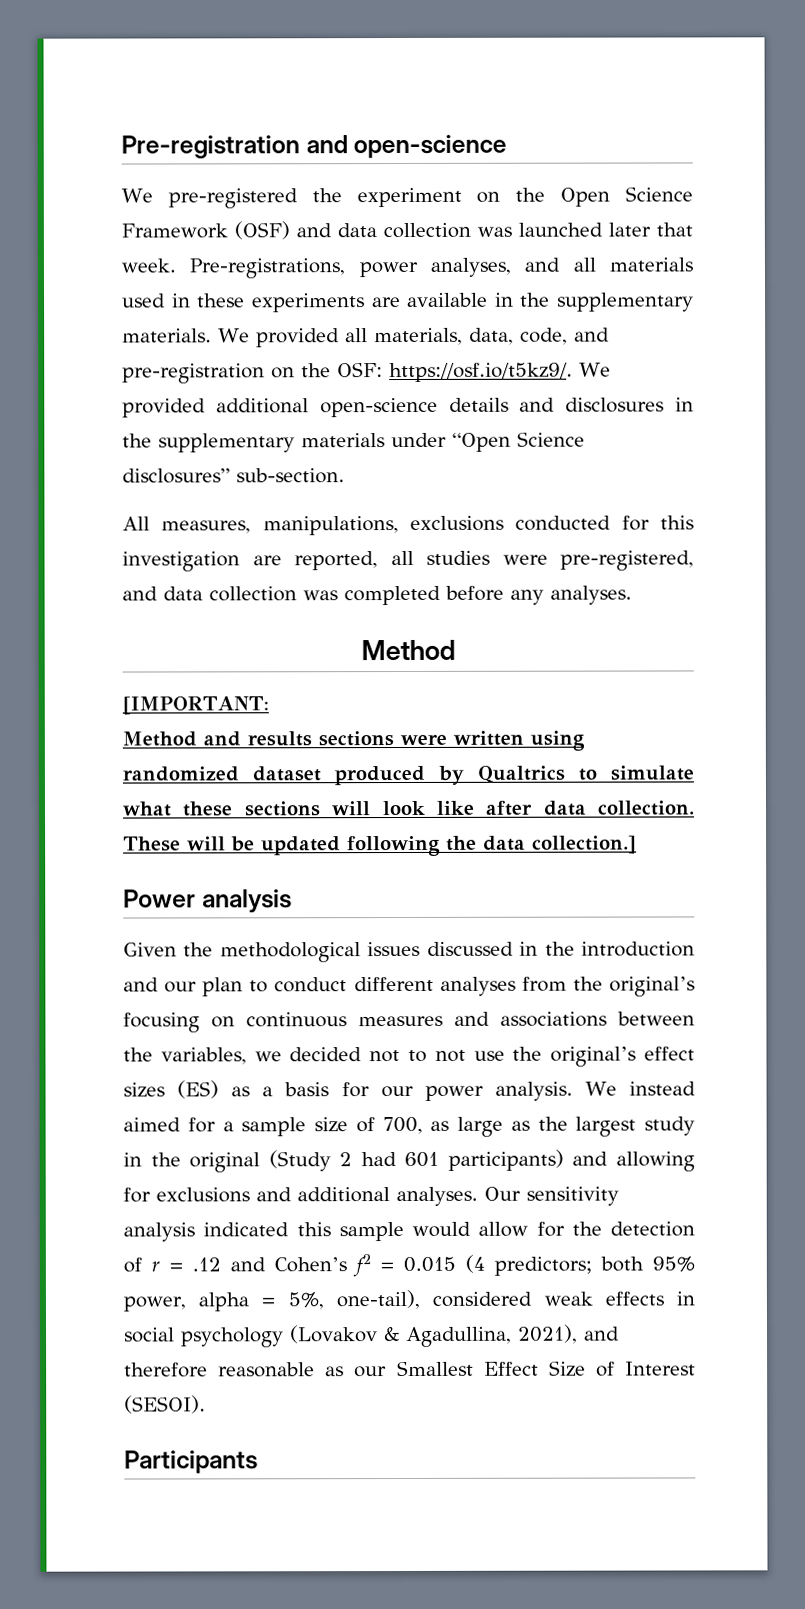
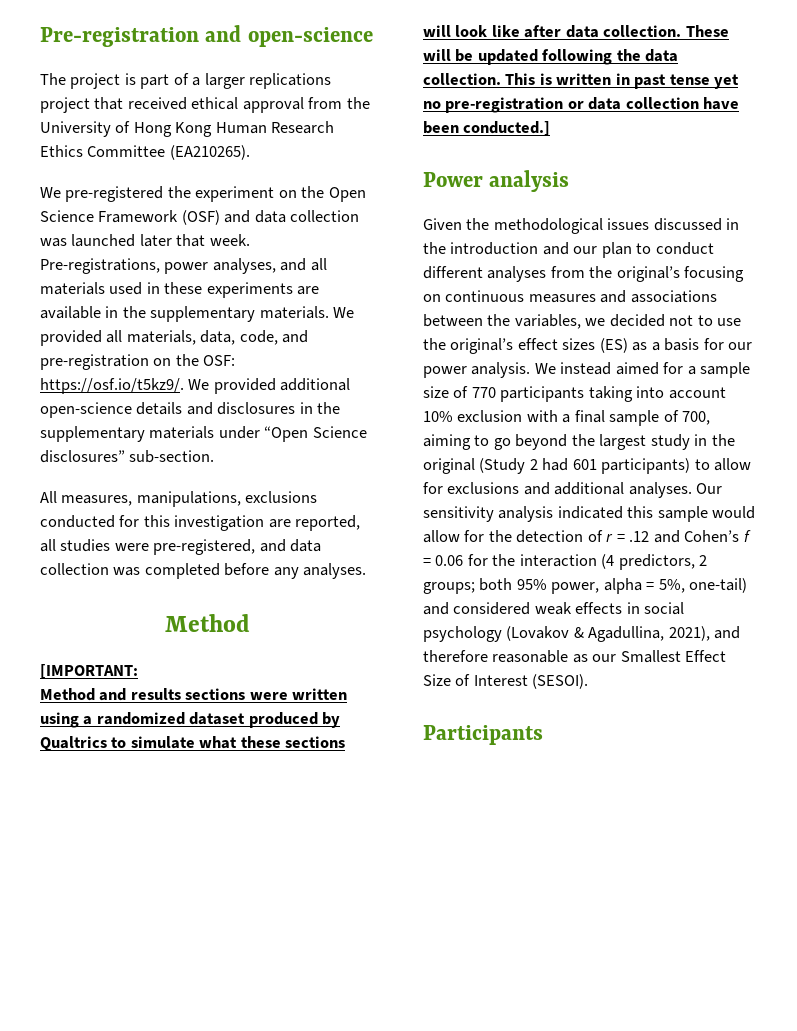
(508, 146) none -> [40,73,332,89] [40,97,370,113] [40,121,335,137] [40,145,250,160] // The project is part of a larger replications project that received ethical approval from the University of Hong Kong Human Research Ethics Committee (EA210265).
(585, 740) none -> [83,716,93,725] a
[532,835,637,854] collection.] -> [423,73,740,89] [423,97,740,113] [423,121,551,136] collection. This is written in past tense yet no pre-registration or data collection have been conducted.]
[434,1049,466,1062] not -> (713, 320) none
[382,1116,530,1137] 700, as large as -> [471,386,726,402] [423,410,711,426] [423,434,568,450] 770 participants taking into account 10% exclusion with a final sample of 700, aiming to go beyond
[572,1151,695,1172] and allowing -> [694,458,752,471] to allow
[352,1254,592,1278] f2 = 0.015 (4 predictors; -> [743,530,751,542] [423,554,708,570] [423,582,475,594] f = 0.06 for the interaction (4 predictors, 2 groups;
[335,1289,420,1310] one-tail), -> [689,578,748,593] [423,602,449,615] one-tail) and

